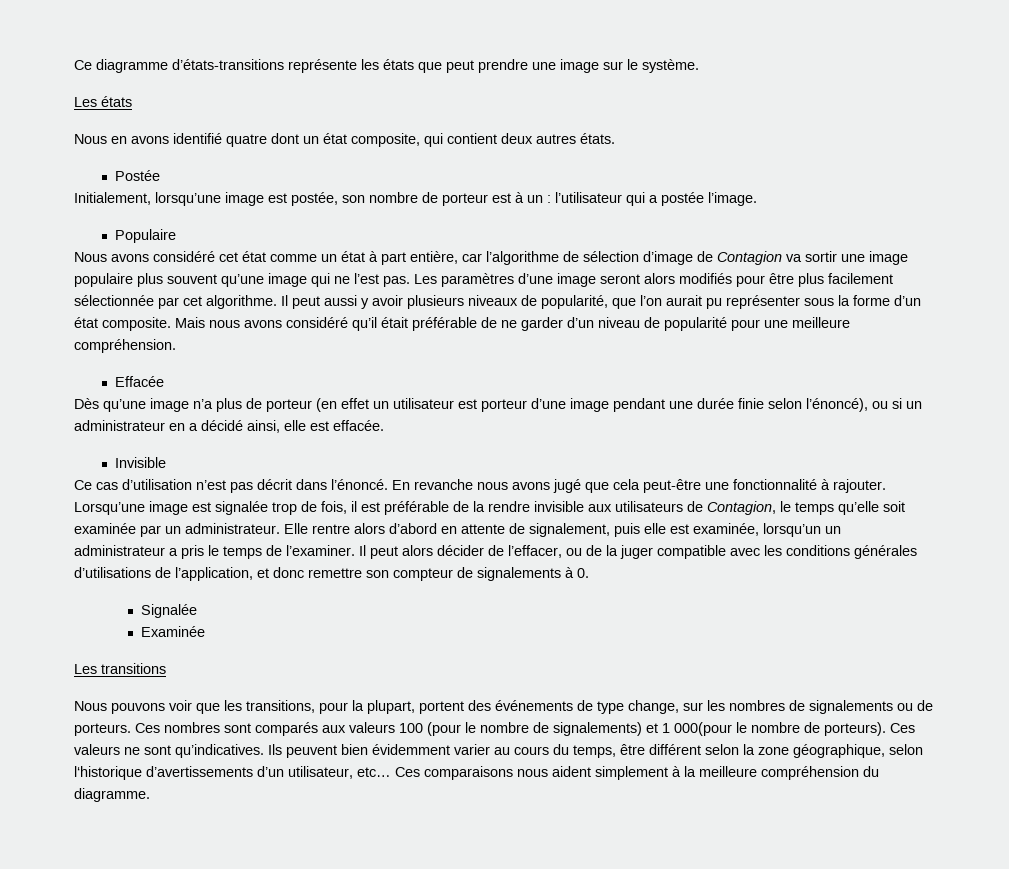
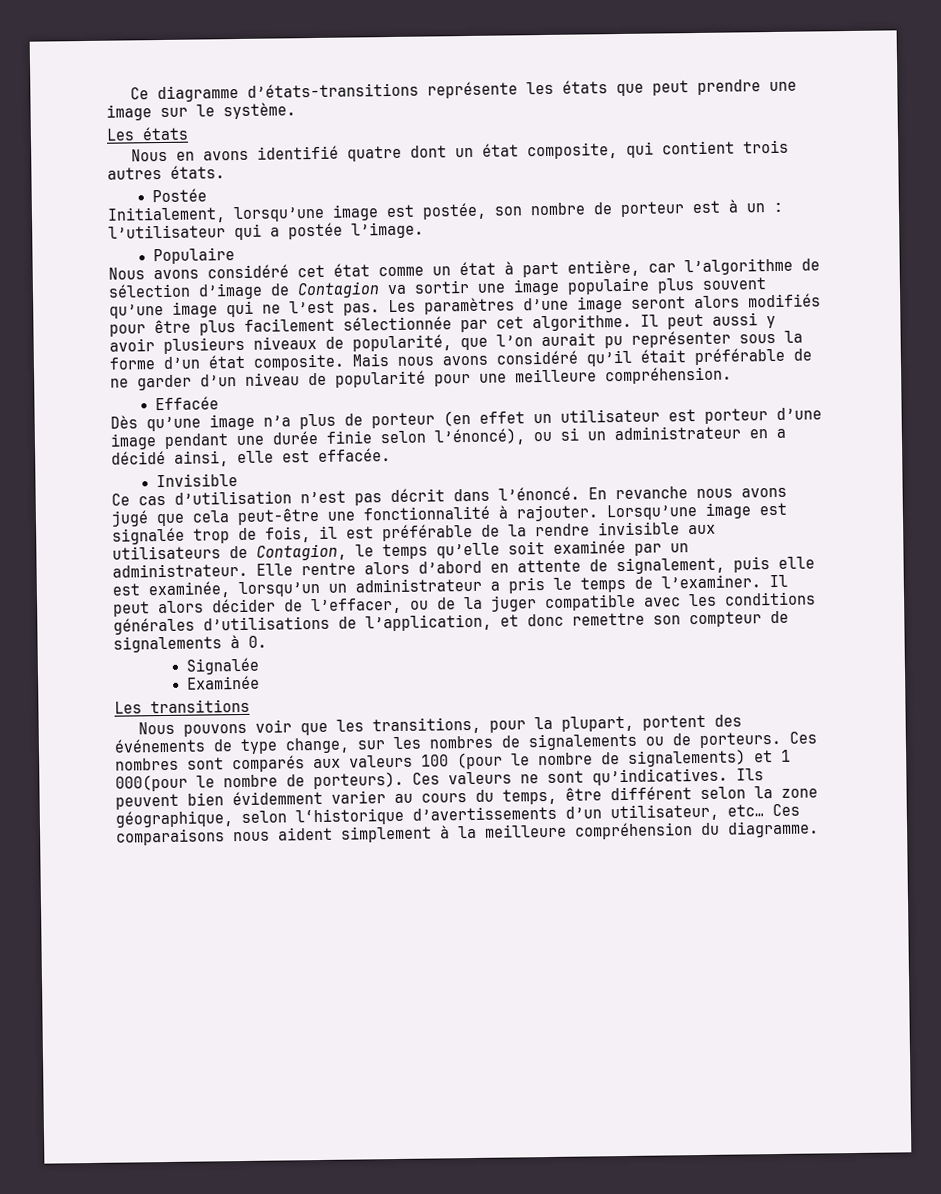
[501,133,533,144] deux -> [742,139,789,154] trois

